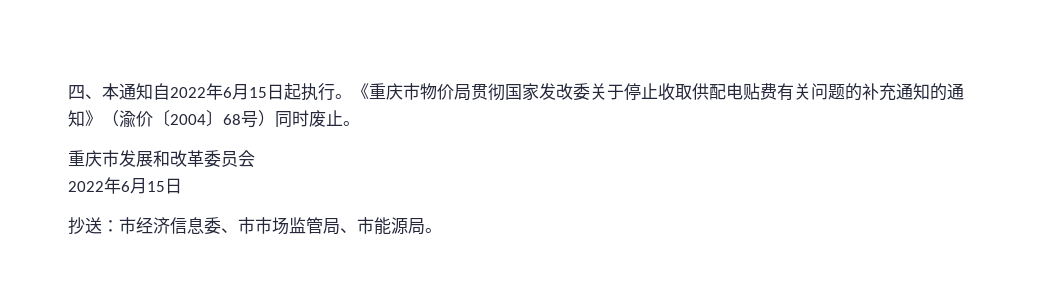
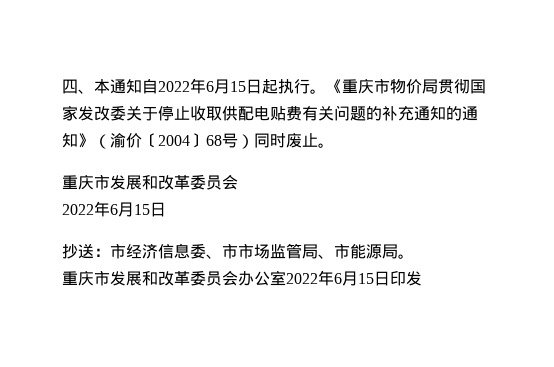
(442, 230) none -> [62,270,422,286] // 重庆市发展和改革委员会办公室2022年6月15日印发

